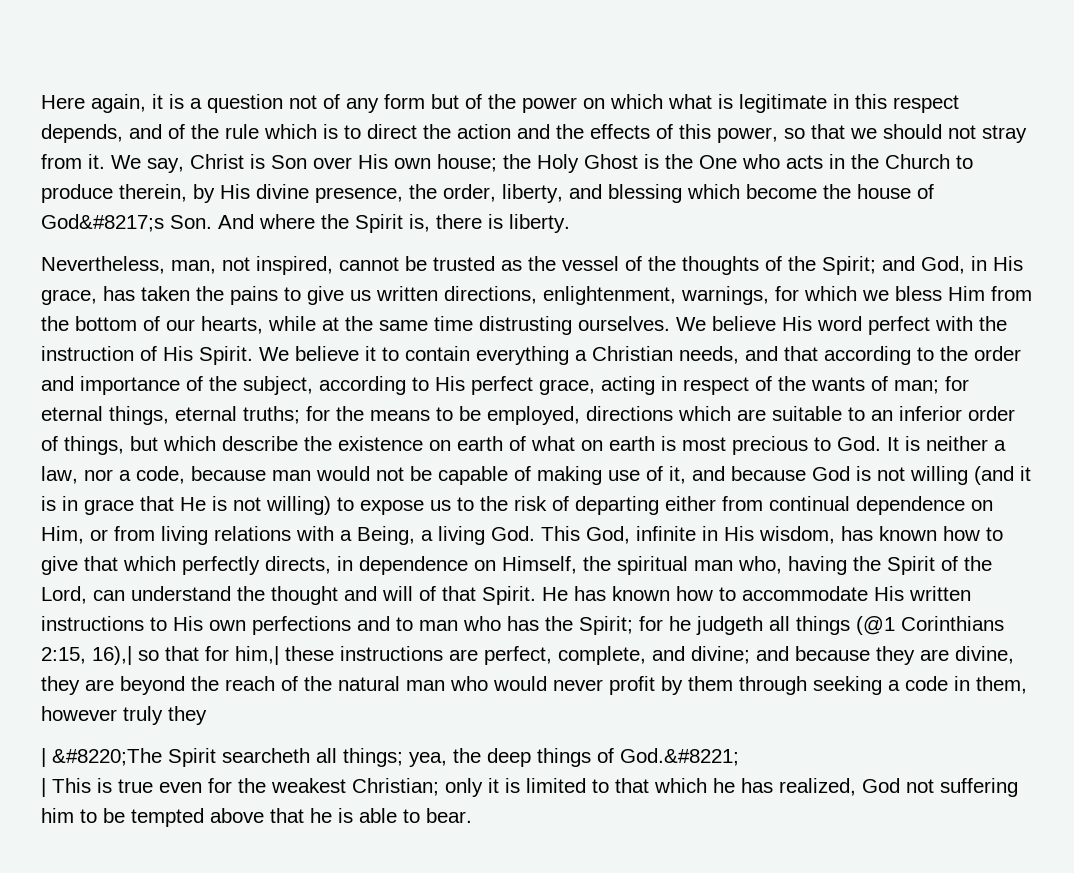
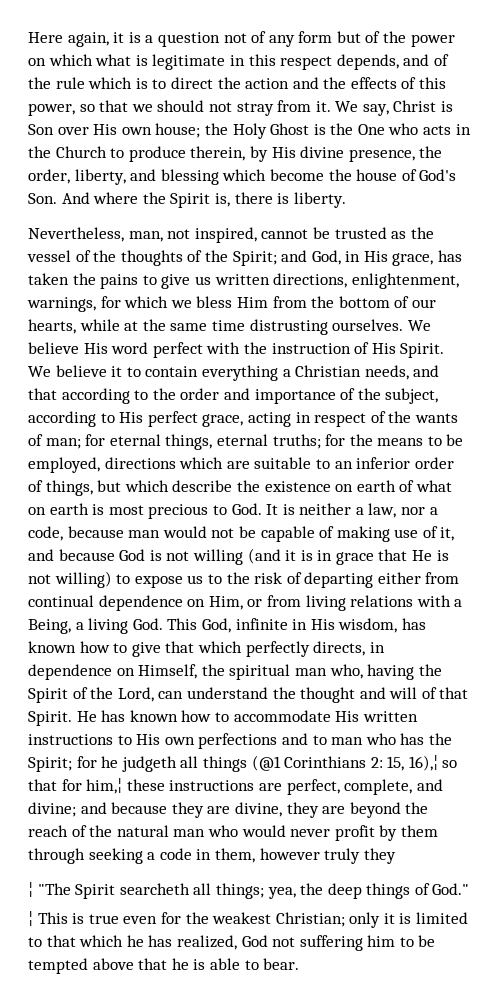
[41,214,164,232] God&#8217;s -> [419,169,457,181] God's
[41,646,132,665] 2:15, 16),| -> [370,755,438,771] 2: 15, 16),¦
[235,646,279,665] him,| -> [86,778,123,794] him,¦
[41,748,162,767] | &#8220;The -> [28,882,71,897] ¦ "The
[620,748,739,766] [41,778,46,797] God.&#8221; // | -> [432,883,470,895] [28,911,33,926] God." // ¦

